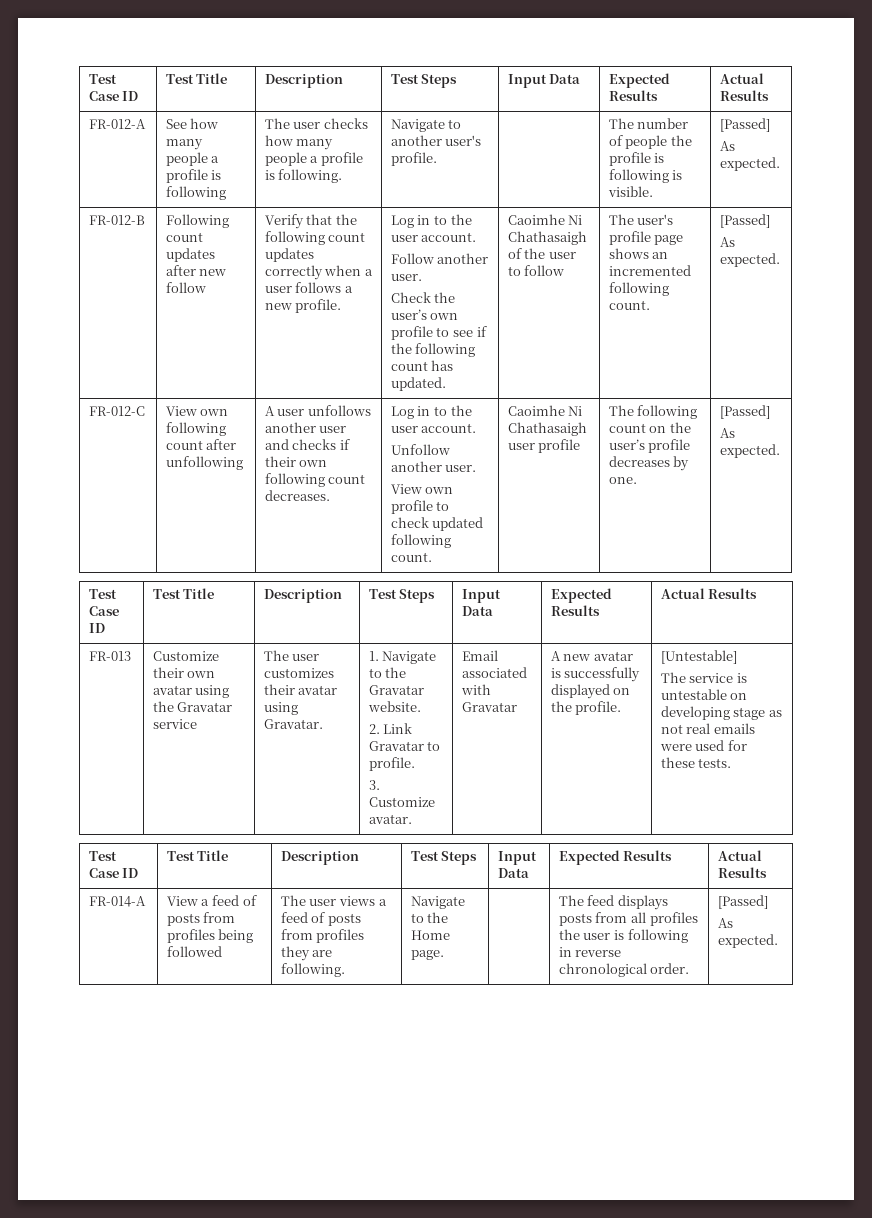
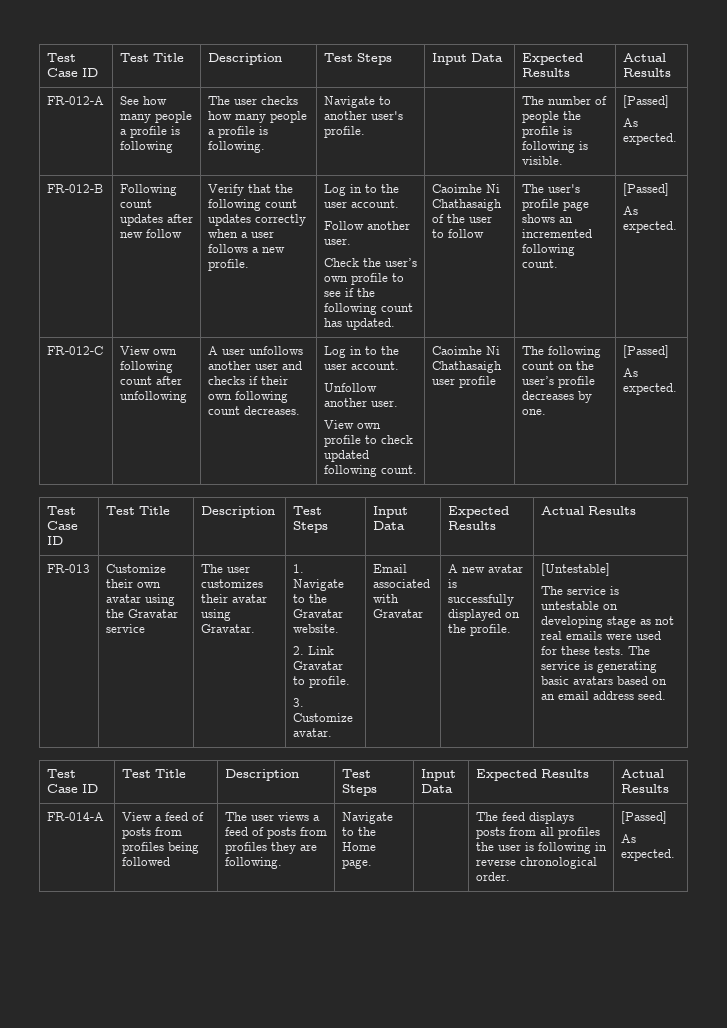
(732, 763) none -> [627,646,650,655] [540,661,657,673] [540,676,667,685] [540,691,666,700] The service is generating basic avatars based on an email address seed.

